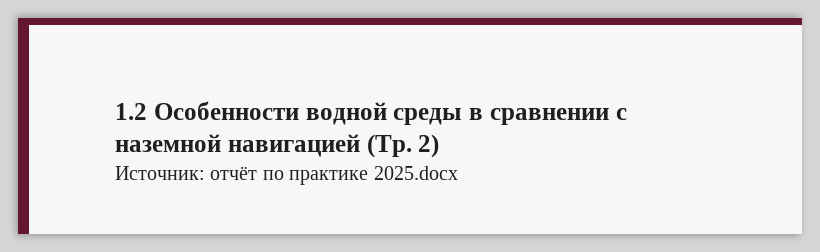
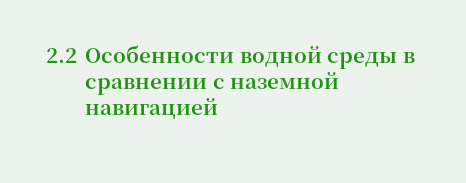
[115,103,147,120] 1.2 -> [46,48,77,63] 2.2
[366,134,440,158] [115,166,458,185] (Тр. 2) // Источник: отчёт по практике 2025.docx -> (219, 108) none

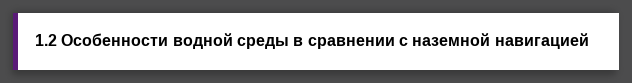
[46,48,77,63] 2.2 -> [35,34,57,46] 1.2

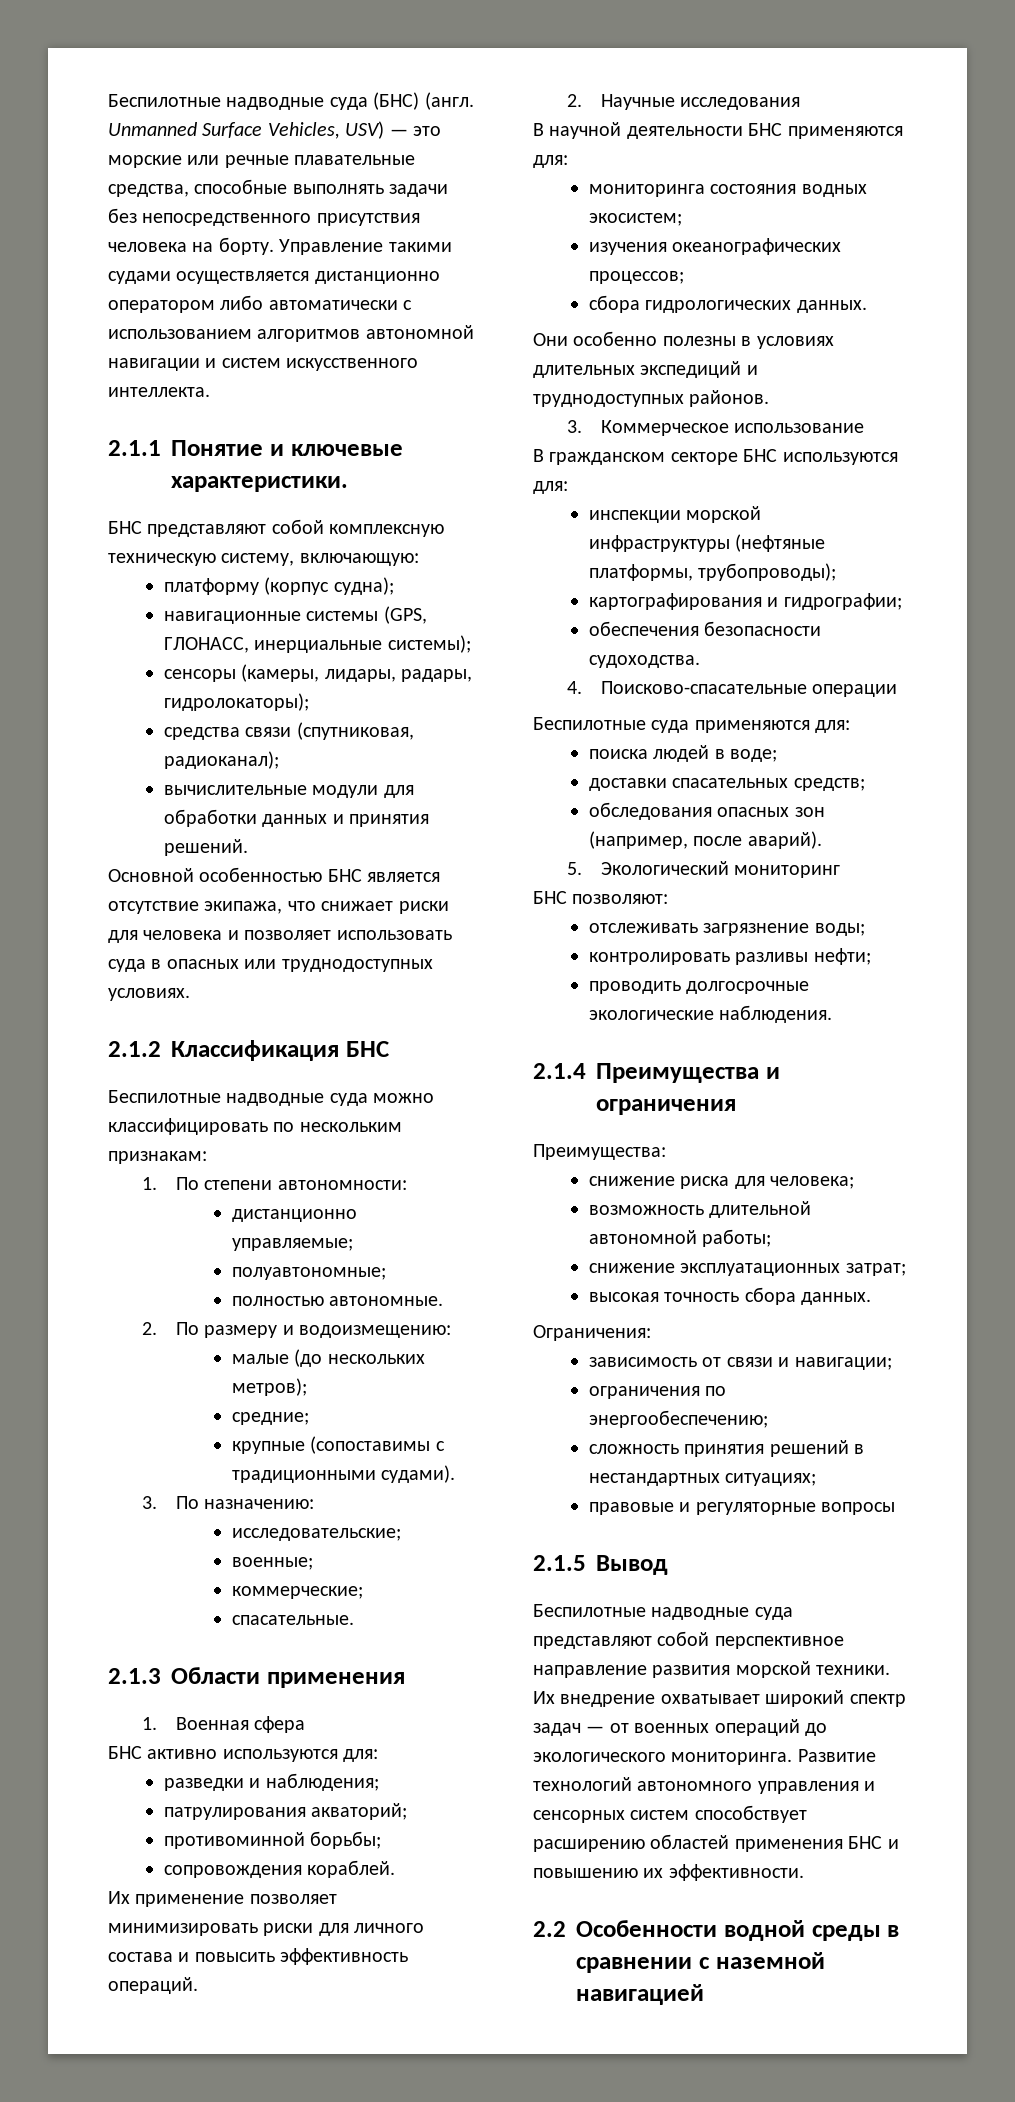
[35,34,57,46] 1.2 -> [108,92,474,110] [108,121,441,139] [108,155,416,168] [108,179,449,197] [108,208,420,226] [108,237,452,255] [108,271,440,284] [108,295,413,313] [108,325,474,342] [108,358,419,371] [108,387,210,397] [108,440,403,456] [171,476,348,492] [108,519,445,537] [108,553,419,566] [163,577,394,595] [163,606,427,624] [163,635,471,653] [163,664,473,682] [163,693,309,711] [163,722,414,740] [163,751,279,769] [163,785,414,798] [163,809,430,827] [163,839,248,856] [108,867,441,882] [108,901,449,914] [108,930,452,943] [108,959,433,972] [108,988,190,1001] [108,1040,389,1061] [108,1090,435,1106] [108,1118,402,1135] [108,1151,207,1164] [141,1177,407,1190] [231,1209,357,1222] [231,1238,353,1251] [231,1267,386,1280] [231,1296,444,1306] [141,1322,452,1338] [231,1349,425,1367] [231,1378,307,1396] [231,1412,309,1425] [231,1436,445,1454] [231,1465,456,1483] [141,1496,315,1509] [231,1528,401,1541] [231,1557,313,1570] [231,1586,363,1599] [231,1615,354,1625] [108,1667,405,1688] [141,1716,306,1733] [108,1746,379,1762] [163,1773,379,1791] [163,1803,408,1820] [163,1831,382,1849] [163,1860,396,1878] [108,1891,337,1907] [108,1923,425,1936] [108,1948,409,1965] [108,1977,198,1994] [566,94,801,110] [533,122,903,139] [533,155,568,168] [588,184,867,197] [588,213,682,226] [588,238,842,255] [588,271,684,284] [588,295,867,313] [533,331,834,349] [533,361,758,378] [533,390,770,407] [566,420,865,436] [533,449,898,465] [533,481,568,494] [588,506,762,523] [588,534,826,552] [588,563,837,581] [588,593,902,610] [588,621,822,636] [588,655,700,668] [566,681,898,697] [533,717,851,733] [588,745,778,762] [588,778,865,791] [588,802,825,820] [588,831,822,849] [566,861,841,878] [533,891,669,904] [588,923,865,936] [588,948,871,965] [588,981,810,994] [588,1005,833,1023] [533,1063,780,1083] [596,1099,736,1115] [533,1144,666,1160] [588,1176,855,1189] [588,1201,812,1218] [588,1229,772,1247] [588,1263,906,1276] [588,1287,872,1305] [533,1325,651,1341] [588,1357,892,1370] [588,1386,727,1399] [588,1410,768,1428] [588,1440,865,1457] [588,1473,817,1486] [588,1502,896,1515] [533,1555,668,1575] [533,1604,793,1620] [533,1631,844,1649] [533,1661,891,1678] [533,1690,906,1707] [533,1719,827,1736] [533,1749,876,1765] [533,1777,876,1794] [533,1805,807,1823] [533,1834,899,1852] [533,1864,804,1881] [533,1921,566,1937] Беспилотные надводные суда (БНС) (англ. Unmanned Surface Vehicles, USV) — это морские или речные плавательные средства, способные выполнять задачи без непосредственного присутствия человека на борту. Управление такими судами осуществляется дистанционно оператором либо автоматически с использованием алгоритмов автономной навигации и систем искусственного интеллекта. // 2.1.1 Понятие и ключевые характеристики. // БНС представляют собой комплексную техническую систему, включающую: // платформу (корпус судна); // навигационные системы (GPS, ГЛОНАСС, инерциальные системы); // сенсоры (камеры, лидары, радары, гидролокаторы); // средства связи (спутниковая, радиоканал); // вычислительные модули для обработки данных и принятия решений. // Основной особенностью БНС является отсутствие экипажа, что снижает риски для человека и позволяет использовать суда в опасных или труднодоступных условиях. // 2.1.2 Классификация БНС // Беспилотные надводные суда можно классифицировать по нескольким признакам: // 1. По степени автономности: // дистанционно управляемые; // полуавтономные; // полностью автономные. // 2. По размеру и водоизмещению: // малые (до нескольких метров); // средние; // крупные (сопоставимы с традиционными судами). // 3. По назначению: // исследовательские; // военные; // коммерческие; // спасательные. // 2.1.3 Области применения // 1. Военная сфера // БНС активно используются для: // разведки и наблюдения; // патрулирования акваторий; // противоминной борьбы; // сопровождения кораблей. // Их применение позволяет минимизировать риски для личного состава и повысить эффективность операций. // 2. Научные исследования // В научной деятельности БНС применяются для: // мониторинга состояния водных экосистем; // изучения океанографических процессов; // сбора гидрологических данных. // Они особенно полезны в условиях длительных экспедиций и труднодоступных районов. // 3. Коммерческое использование // В гражданском секторе БНС используются для: // инспекции морской инфраструктуры (нефтяные платформы, трубопроводы); // картографирования и гидрографии; // обеспечения безопасности судоходства. // 4. Поисково-спасательные операции // Беспилотные суда применяются для: // поиска людей в воде; // доставки спасательных средств; // обследования опасных зон (например, после аварий). // 5. Экологический мониторинг // БНС позволяют: // отслеживать загрязнение воды; // контролировать разливы нефти; // проводить долгосрочные экологические наблюдения. // 2.1.4 Преимущества и ограничения // Преимущества: // снижение риска для человека; // возможность длительной автономной работы; // снижение эксплуатационных затрат; // высокая точность сбора данных. // Ограничения: // зависимость от связи и навигации; // ограничения по энергообеспечению; // сложность принятия решений в нестандартных ситуациях; // правовые и регуляторные вопросы // 2.1.5 Вывод // Беспилотные надводные суда представляют собой перспективное направление развития морской техники. Их внедрение охватывает широкий спектр задач — от военных операций до экологического мониторинга. Развитие технологий автономного управления и сенсорных систем способствует расширению областей применения БНС и повышению их эффективности. // 2.2

